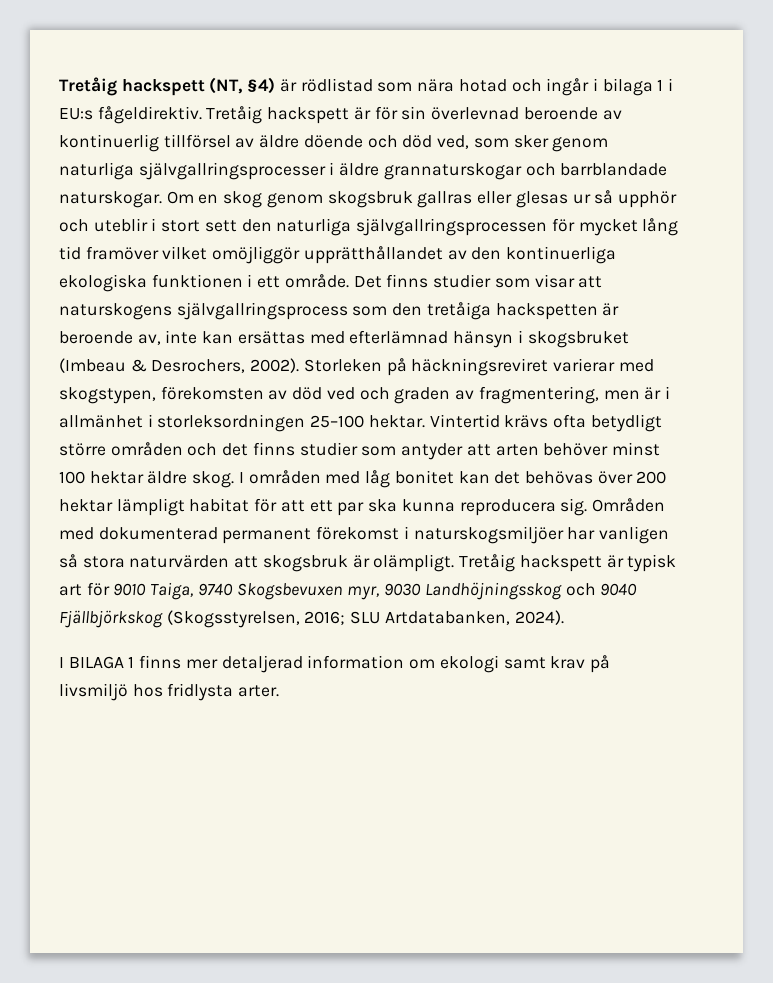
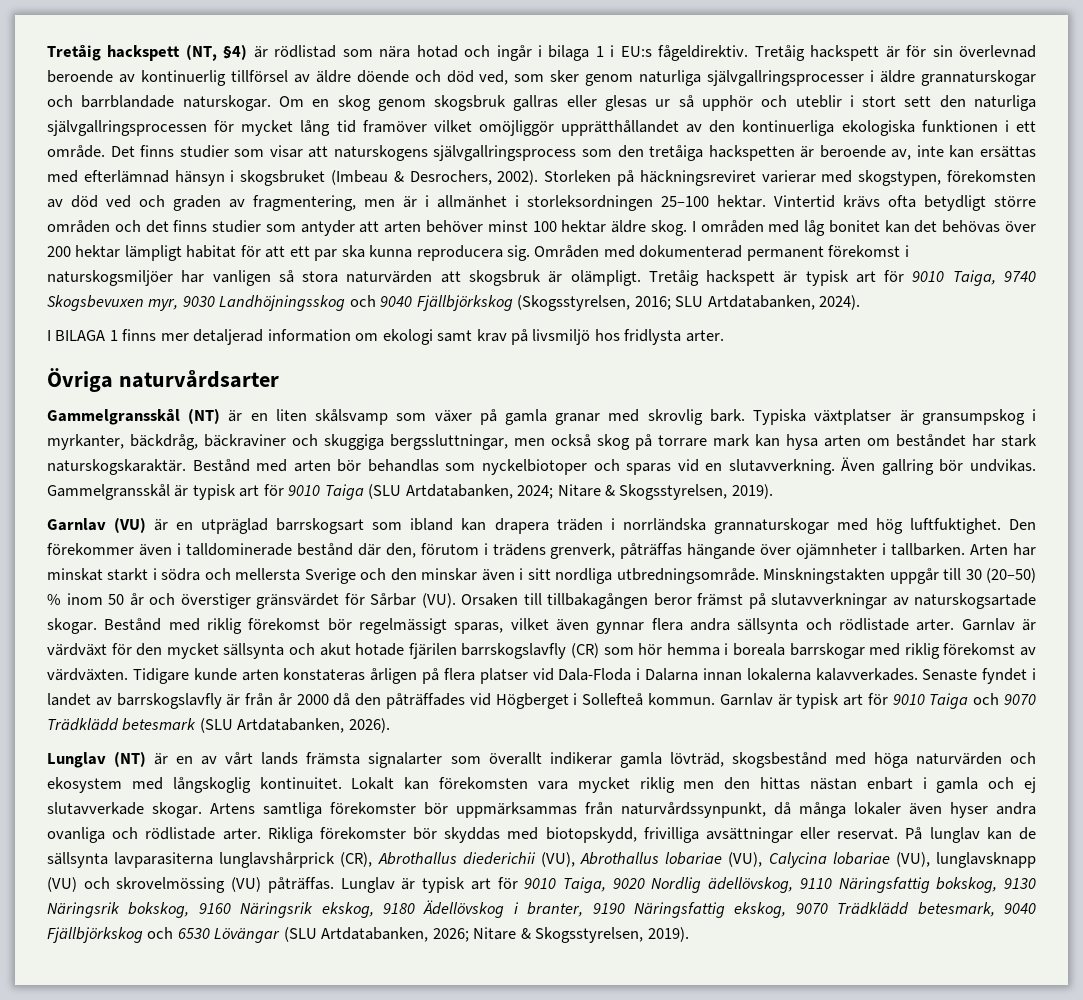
(280, 691) none -> [47,368,279,392] [47,408,1036,425] [47,434,1037,450] [47,457,1036,475] [47,484,773,500] [47,517,1036,534] [47,543,1037,559] [47,568,1037,584] [47,593,1036,609] [47,618,1037,634] [47,643,1037,659] [47,668,1037,684] [47,693,1036,709] [47,718,390,733] [47,751,1036,768] [47,777,1037,793] [47,802,1036,818] [47,827,1036,843] [47,852,1037,868] [47,877,1036,893] [47,900,1036,918] [47,927,689,943] // Övriga naturvårdsarter // Gammelgransskål (NT) är en liten skålsvamp som växer på gamla granar med skrovlig bark. Typiska växtplatser är gransumpskog i myrkanter, bäckdråg, bäckraviner och skuggiga bergssluttningar, men också skog på torrare mark kan hysa arten om beståndet har stark naturskogskaraktär. Bestånd med arten bör behandlas som nyckelbiotoper och sparas vid en slutavverkning. Även gallring bör undvikas. Gammelgransskål är typisk art för 9010 Taiga (SLU Artdatabanken, 2024; Nitare & Skogsstyrelsen, 2019). // Garnlav (VU) är en utpräglad barrskogsart som ibland kan drapera träden i norrländska grannaturskogar med hög luftfuktighet. Den förekommer även i talldominerade bestånd där den, förutom i trädens grenverk, påträffas hängande över ojämnheter i tallbarken. Arten har minskat starkt i södra och mellersta Sverige och den minskar även i sitt nordliga utbredningsområde. Minskningstakten uppgår till 30 (20–50) % inom 50 år och överstiger gränsvärdet för Sårbar (VU). Orsaken till tillbakagången beror främst på slutavverkningar av naturskogsartade skogar. Bestånd med riklig förekomst bör regelmässigt sparas, vilket även gynnar flera andra sällsynta och rödlistade arter. Garnlav är värdväxt för den mycket sällsynta och akut hotade fjärilen barrskogslavfly (CR) som hör hemma i boreala barrskogar med riklig förekomst av värdväxten. Tidigare kunde arten konstateras årligen på flera platser vid Dala-Floda i Dalarna innan lokalerna kalavverkades. Senaste fyndet i landet av barrskogslavfly är från år 2000 då den påträffades vid Högberget i Sollefteå kommun. Garnlav är typisk art för 9010 Taiga och 9070 Trädklädd betesmark (SLU Artdatabanken, 2026). // Lunglav (NT) är en av vårt lands främsta signalarter som överallt indikerar gamla lövträd, skogsbestånd med höga naturvärden och ekosystem med långskoglig kontinuitet. Lokalt kan förekomsten vara mycket riklig men den hittas nästan enbart i gamla och ej slutavverkade skogar. Artens samtliga förekomster bör uppmärksammas från naturvårdssynpunkt, då många lokaler även hyser andra ovanliga och rödlistade arter. Rikliga förekomster bör skyddas med biotopskydd, frivilliga avsättningar eller reservat. På lunglav kan de sällsynta lavparasiterna lunglavshårprick (CR), Abrothallus diederichii (VU), Abrothallus lobariae (VU), Calycina lobariae (VU), lunglavsknapp (VU) och skrovelmössing (VU) påträffas. Lunglav är typisk art för 9010 Taiga, 9020 Nordlig ädellövskog, 9110 Näringsfattig bokskog, 9130 Näringsrik bokskog, 9160 Näringsrik ekskog, 9180 Ädellövskog i branter, 9190 Näringsfattig ekskog, 9070 Trädklädd betesmark, 9040 Fjällbjörkskog och 6530 Lövängar (SLU Artdatabanken, 2026; Nitare & Skogsstyrelsen, 2019).

